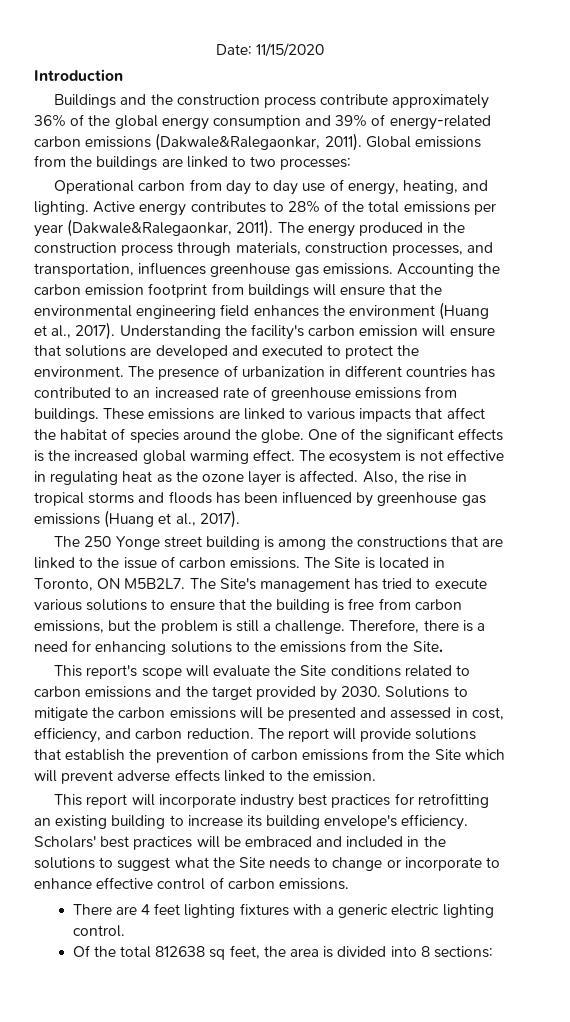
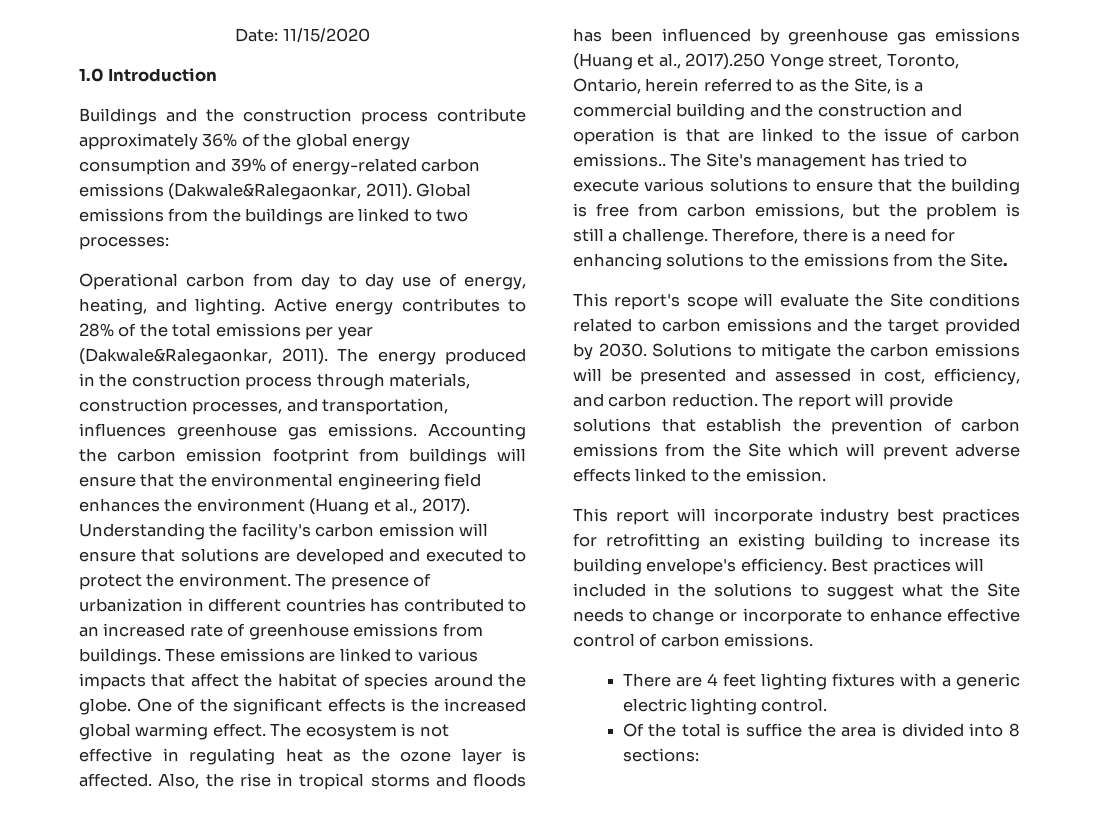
(325, 50) none -> [79,68,104,82] 1.0
[199,510,240,528] [54,536,447,550] 2017). // The 250 Yonge street building is among the constructions -> [685,53,959,70] [573,78,923,94] [573,103,963,120] [573,128,678,145] 2017).250 Yonge street, Toronto, Ontario, herein referred to as the Site, is a commercial building and the construction and operation is
[230,557,446,569] [34,578,186,591] emissions. The Site is located in Toronto, ON M5B2L7. -> [573,153,666,167] emissions..
[34,836,343,850] Scholars' best practices will be embraced and -> [831,558,985,575] Best practices will
[155,945,260,960] 812638 sq feet, -> [726,723,803,737] is suffice

